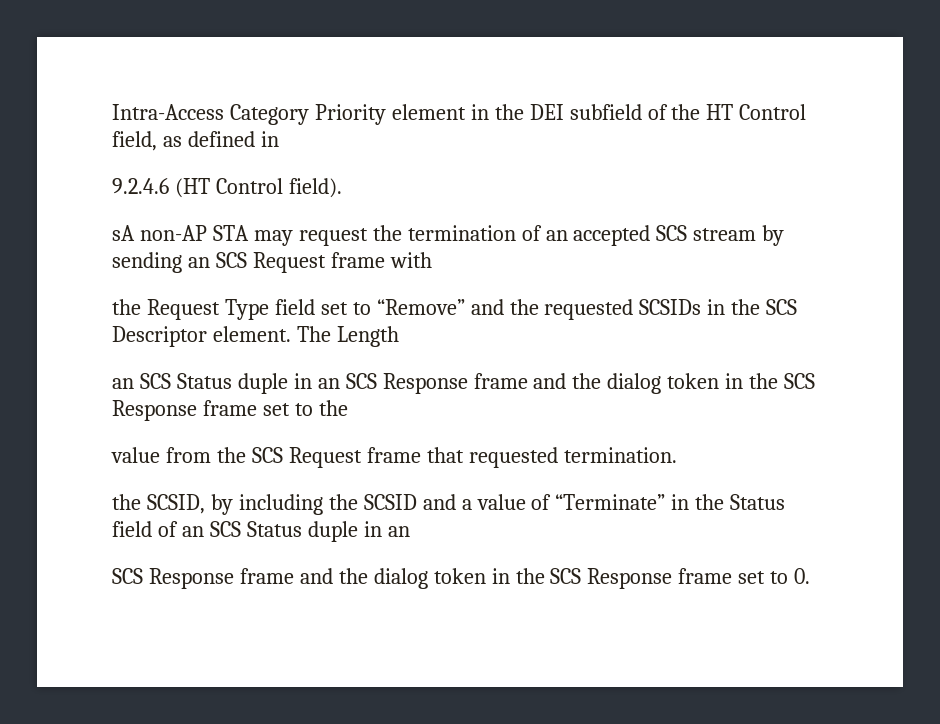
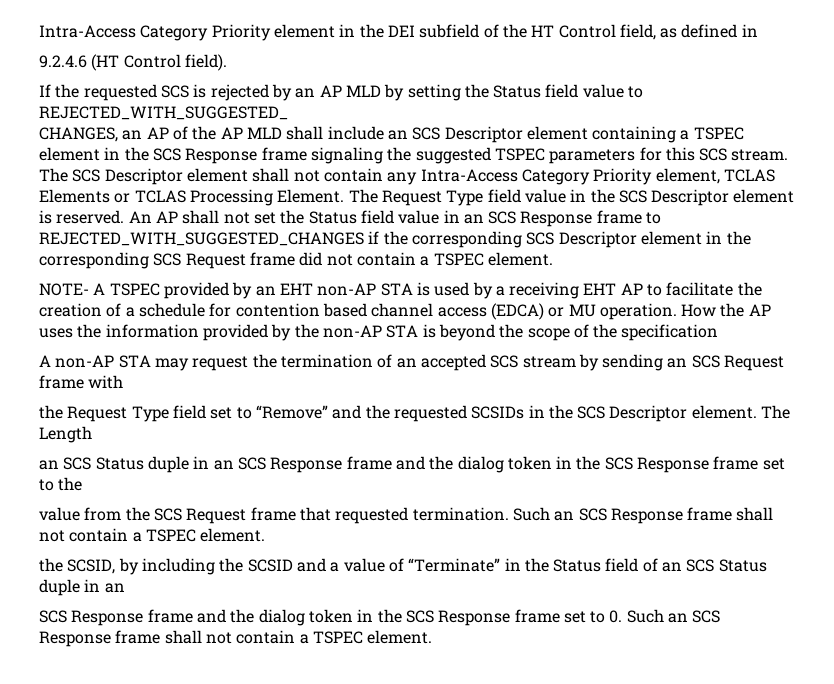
[112,225,135,241] sA -> [39,84,644,101] [39,106,288,120] [39,126,744,143] [39,147,789,164] [39,168,775,185] [39,189,795,206] [39,210,662,227] [39,231,751,248] [39,252,553,269] [39,282,762,299] [39,303,771,320] [39,324,719,341] [39,355,51,367] If the requested SCS is rejected by an AP MLD by setting the Status field value to REJECTED_WITH_SUGGESTED_ // CHANGES, an AP of the AP MLD shall include an SCS Descriptor element containing a TSPEC element in the SCS Response frame signaling the suggested TSPEC parameters for this SCS stream. The SCS Descriptor element shall not contain any Intra-Access Category Priority element, TCLAS Elements or TCLAS Processing Element. The Request Type field value in the SCS Descriptor element is reserved. An AP shall not set the Status field value in an SCS Response frame to REJECTED_WITH_SUGGESTED_CHANGES if the corresponding SCS Descriptor element in the corresponding SCS Request frame did not contain a TSPEC element. // NOTE- A TSPEC provided by an EHT non-AP STA is used by a receiving EHT AP to facilitate the creation of a schedule for contention based channel access (EDCA) or MU operation. How the AP uses the information provided by the non-AP STA is beyond the scope of the specification // A
(677, 455) none -> [512,507,774,524] [39,528,266,542] Such an SCS Response frame shall not contain a TSPEC element.
(811, 576) none -> [626,609,721,623] [39,630,433,647] Such an SCS Response frame shall not contain a TSPEC element.

